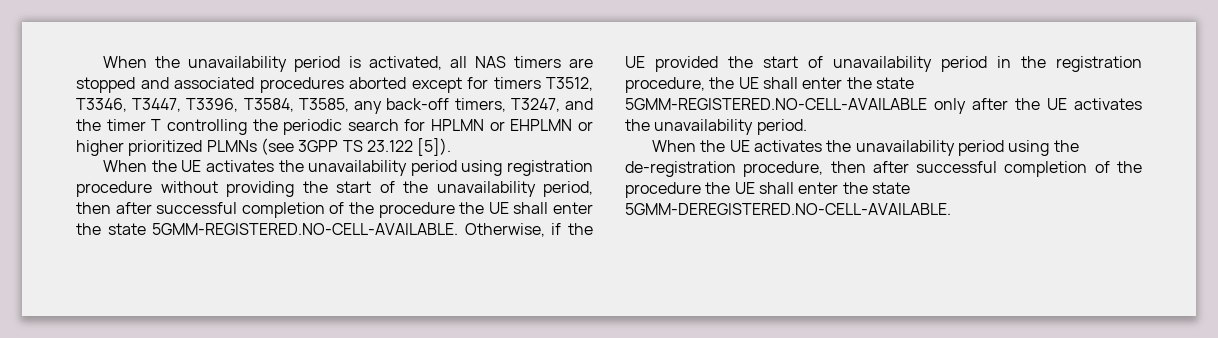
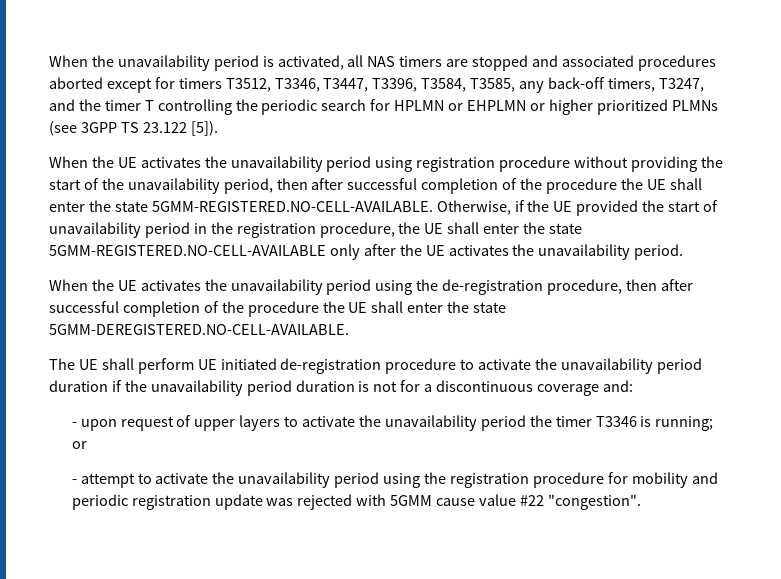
(951, 209) none -> [49,358,702,374] [49,380,633,396] [71,415,714,431] [71,441,87,449] [71,472,718,488] [71,494,641,510] // The UE shall perform UE initiated de-registration procedure to activate the unavailability period duration if the unavailability period duration is not for a discontinuous coverage and: // - upon request of upper layers to activate the unavailability period the timer T3346 is running; or // - attempt to activate the unavailability period using the registration procedure for mobility and periodic registration update was rejected with 5GMM cause value #22 "congestion".

